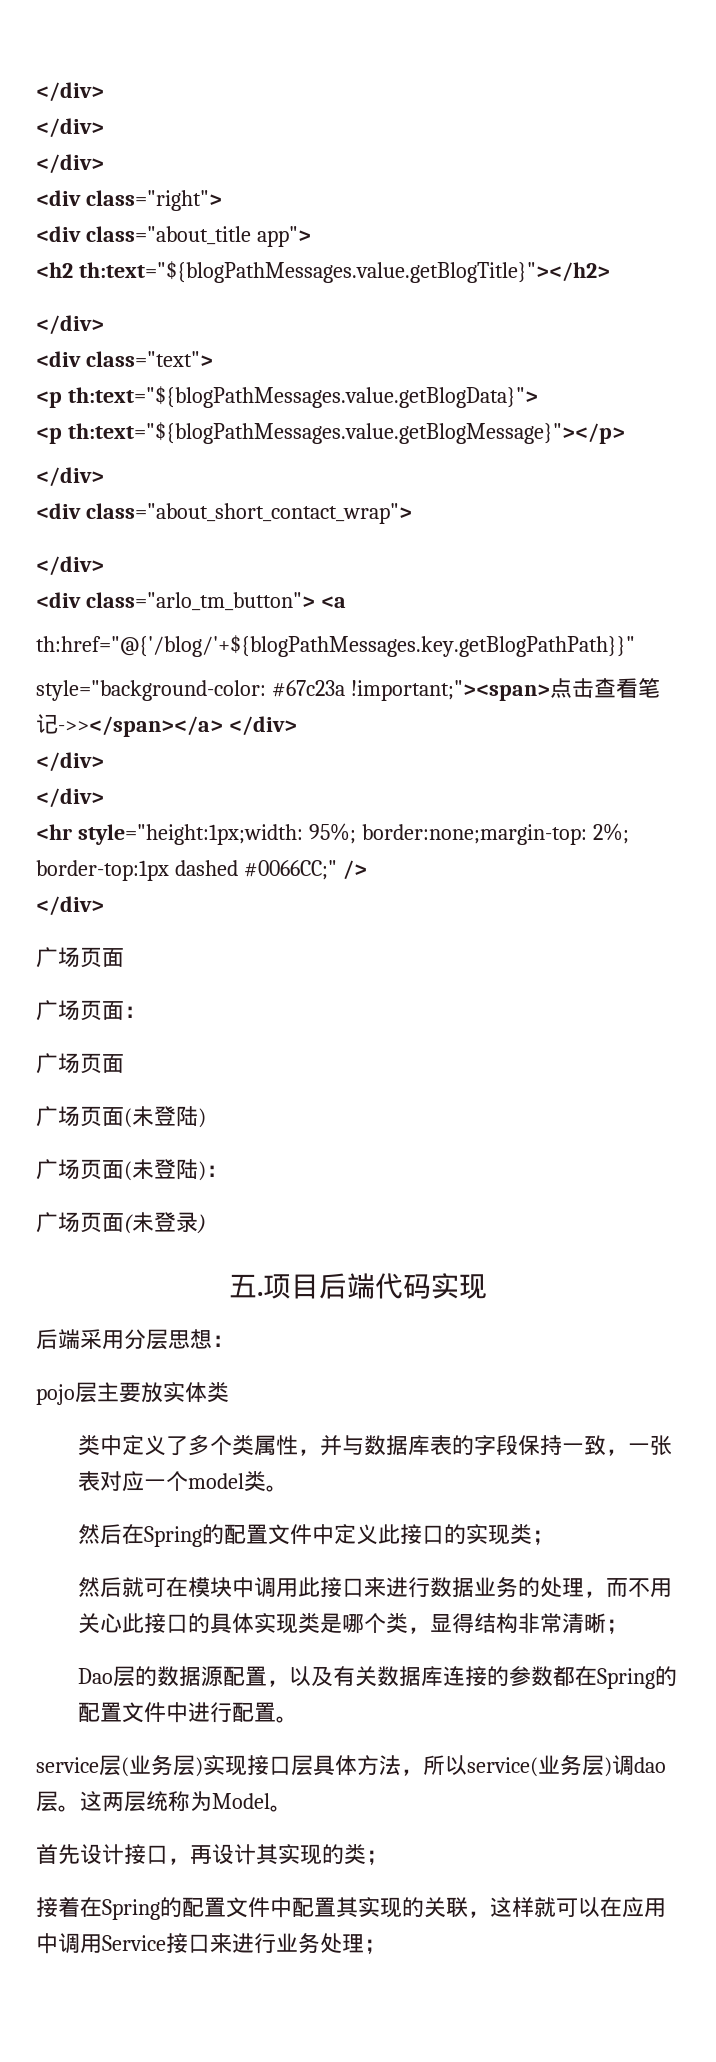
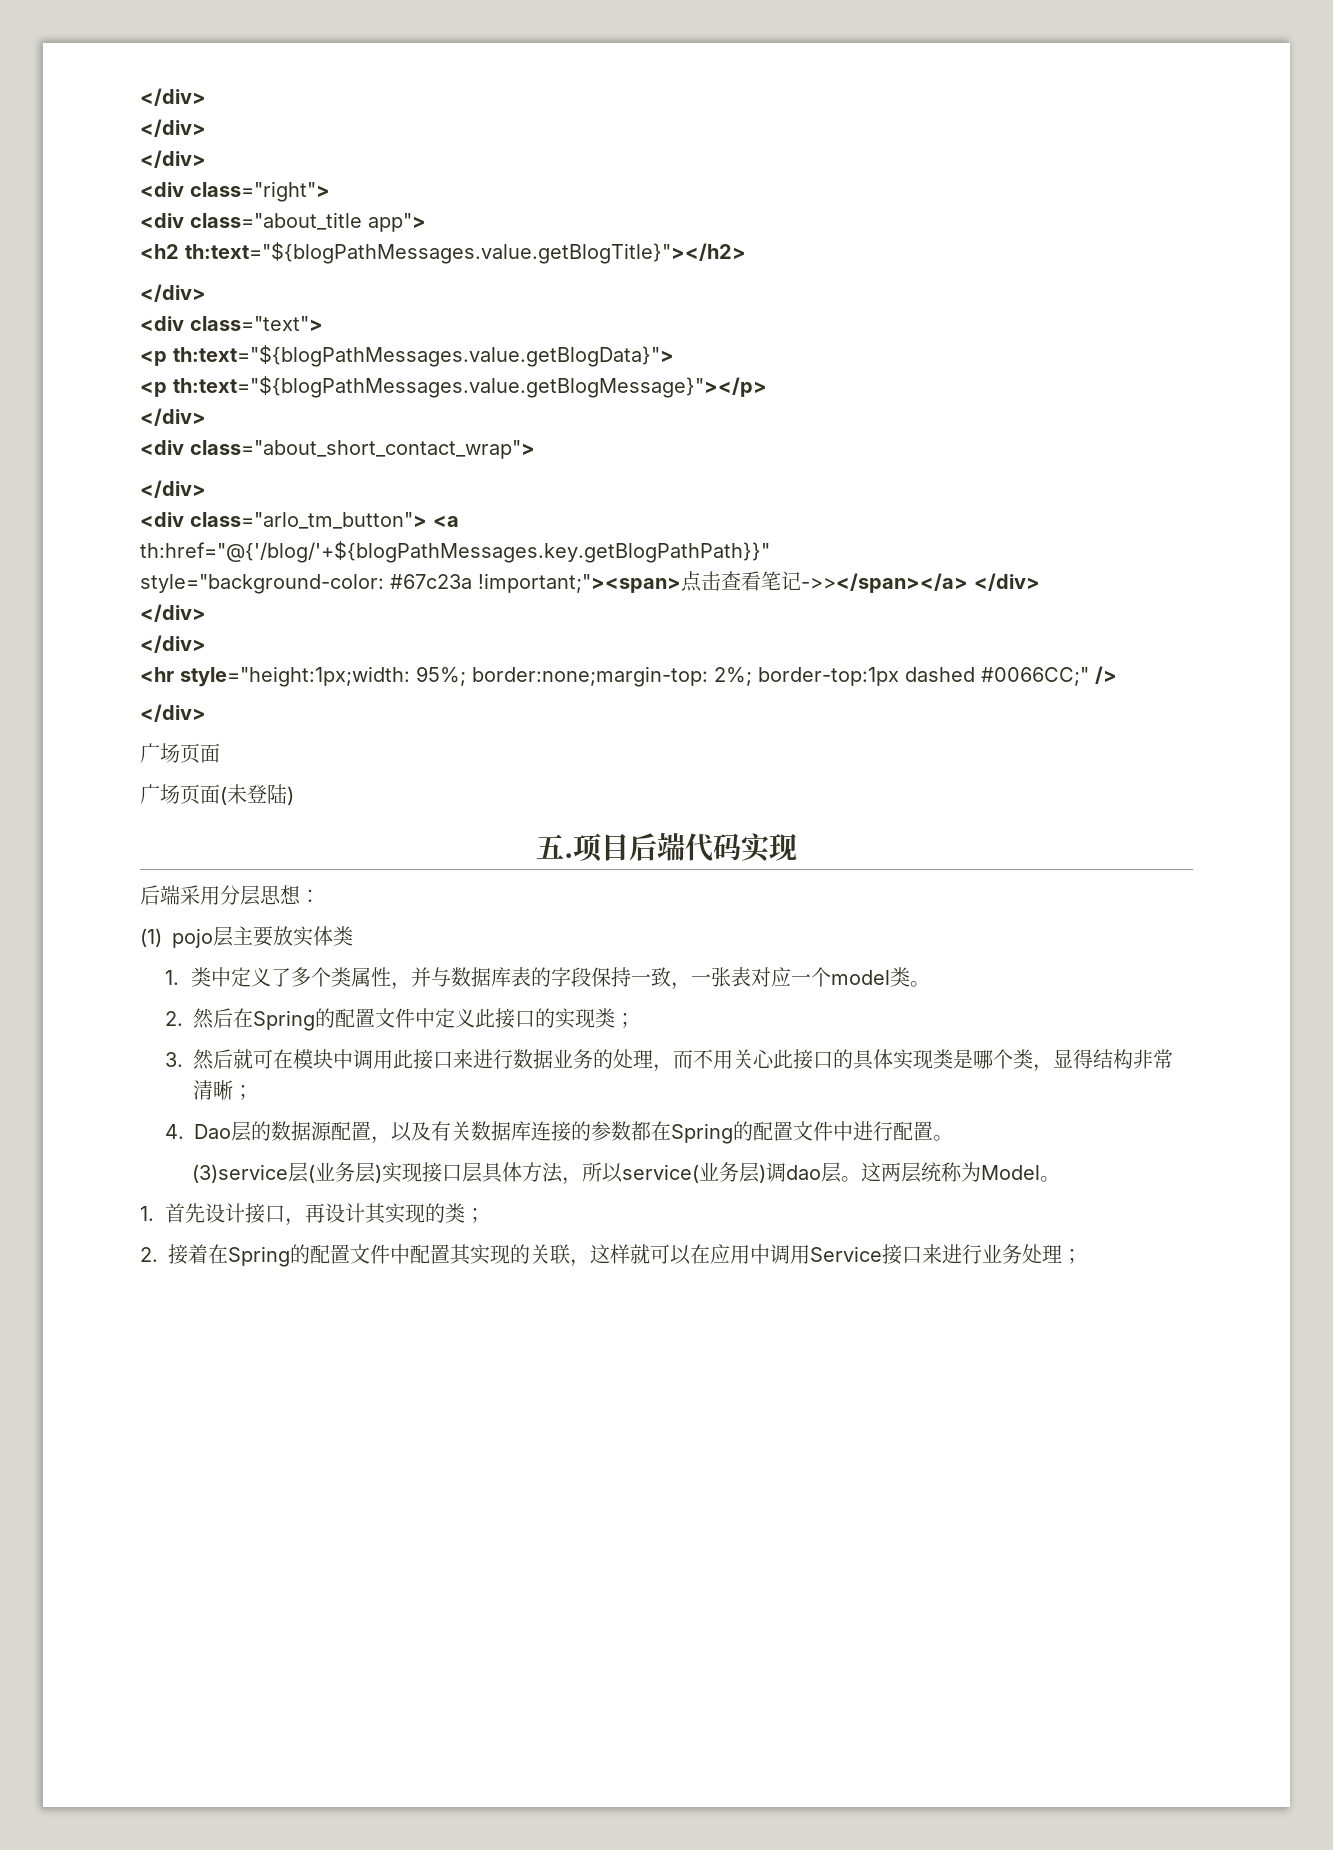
[36,1000,146,1021] [36,1053,124,1074] [36,1106,206,1128] [36,1159,228,1181] [36,1212,206,1234] // 广场页面： // 广场页面 // 广场页面(未登陆) // 广场页面(未登陆)： // 广场页面(未登录) -> [140,784,294,805] // 广场页面(未登陆)
(234, 1341) none -> [140,928,162,947] (1)
(229, 1392) none -> [165,970,180,985] 1.
(289, 1488) none -> [165,1011,184,1026] 2.
(555, 1537) none -> [165,1052,184,1067] 3.
(629, 1626) none -> [165,1124,185,1139] 4.
[36,1757,99,1773] service -> [191,1164,288,1183] (3)service
(292, 1808) none -> [140,1206,154,1221] 1.
(388, 1857) none -> [140,1247,158,1262] 2.

